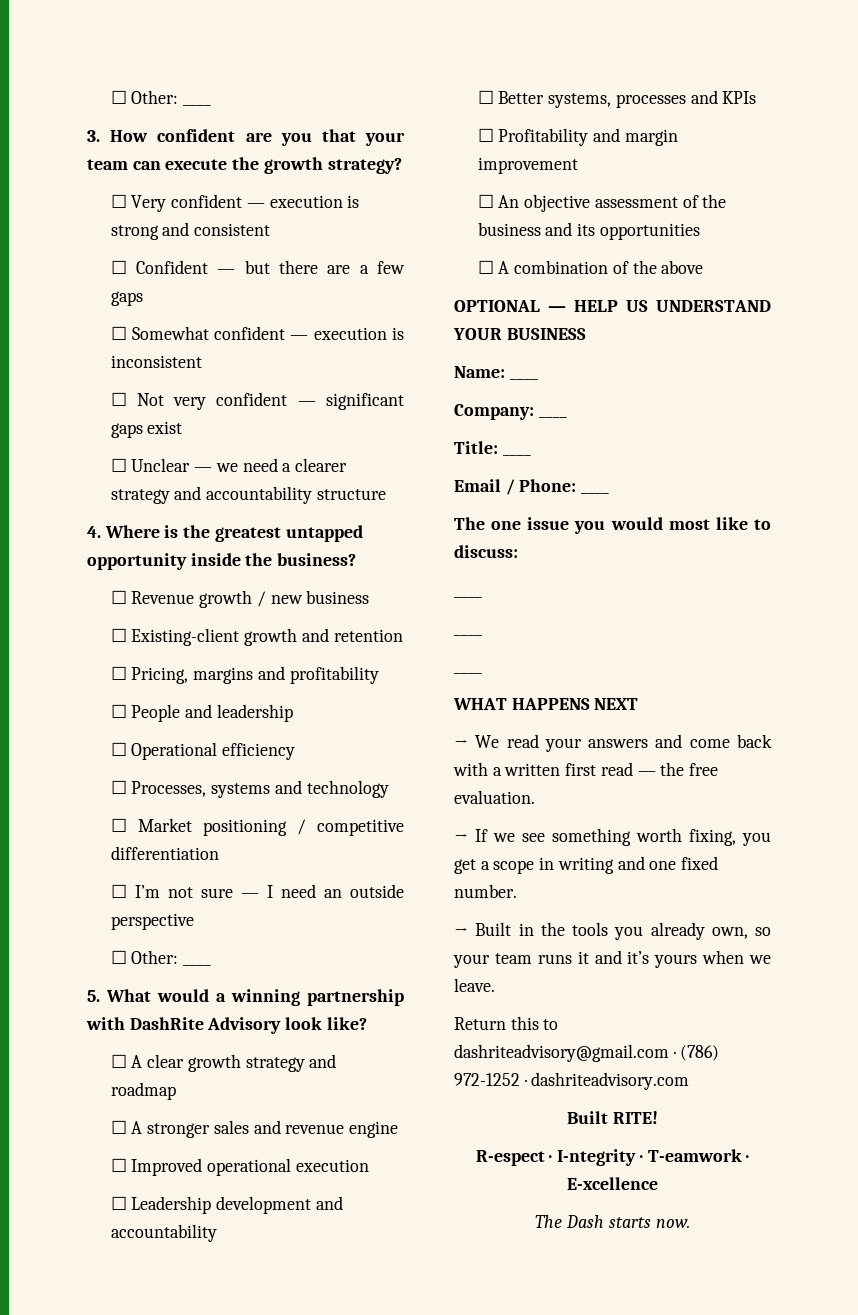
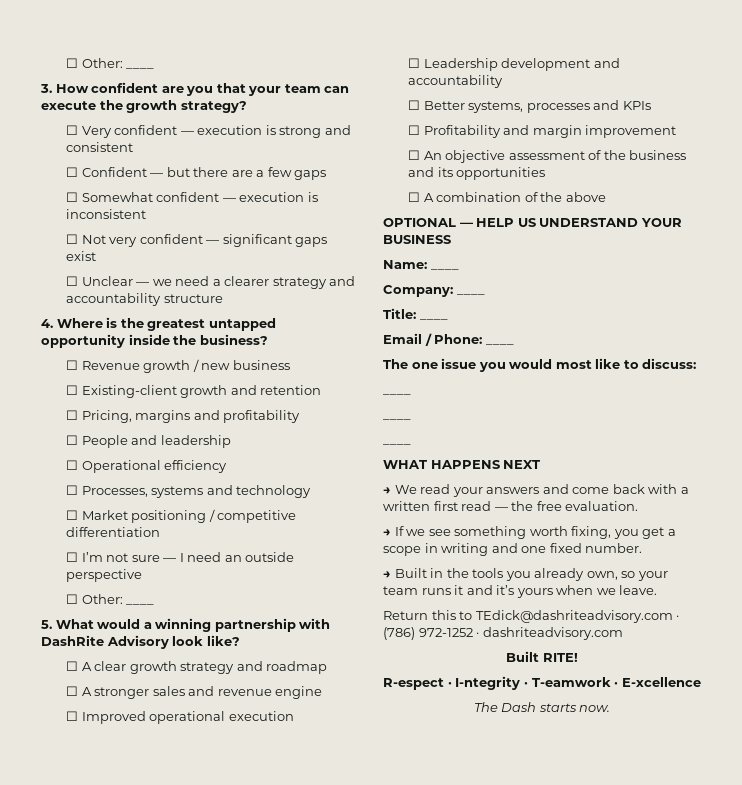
[454,1044,669,1062] dashriteadvisory@gmail.com -> [475,610,673,623] TEdick@dashriteadvisory.com

